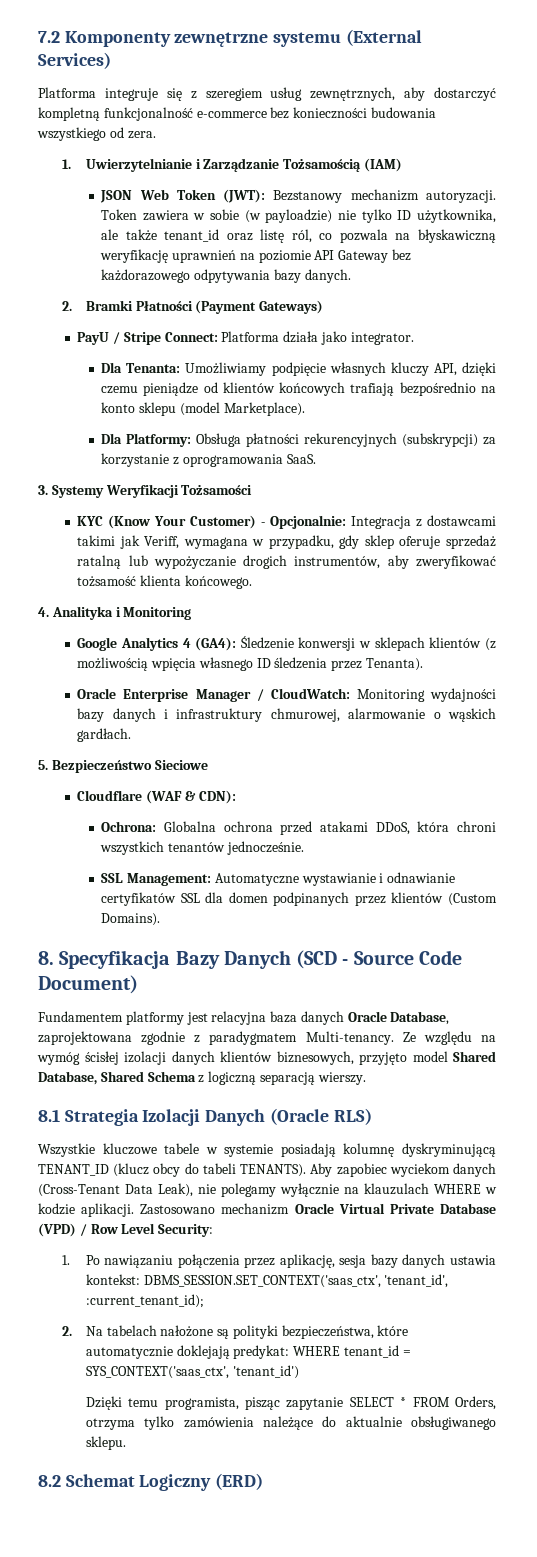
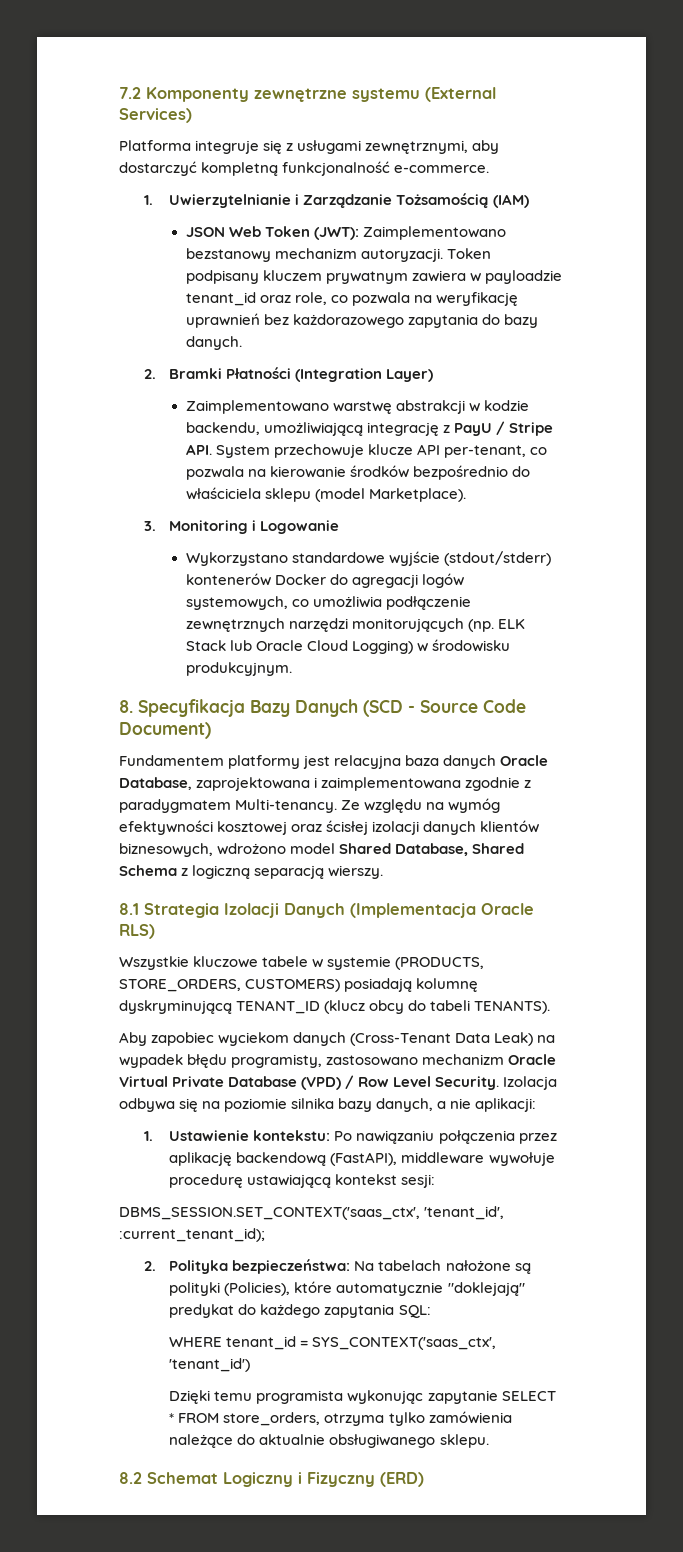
[205,87,396,101] szeregiem usług zewnętrznych, -> [297,140,469,154] usługami zewnętrznymi,
[196,107,436,119] [37,127,156,141] e-commerce bez konieczności budowania wszystkiego od zera. -> [394,165,490,173] e-commerce.
[273,190,343,203] Bezstanowy -> [363,226,507,240] [185,248,271,262] Zaimplementowano bezstanowy
[142,209,496,223] [101,229,496,243] zawiera w sobie (w payloadzie) nie tylko ID użytkownika, ale także tenant_id oraz listę ról, co pozwala na błyskawiczną -> [185,270,563,284] [185,292,433,306] podpisany kluczem prywatnym zawiera w payloadzie tenant_id oraz role, co pozwala na
[239,249,411,263] [101,269,270,283] na poziomie API Gateway bez każdorazowego odpytywania -> [263,314,501,328] bez każdorazowego zapytania do
[195,300,324,314] [77,331,414,345] [101,362,496,376] [101,382,496,396] [101,402,305,416] [101,433,496,447] [101,453,316,467] [38,484,253,498] [77,515,496,529] [77,535,497,549] [77,555,497,569] [77,575,252,589] [38,606,192,620] [77,636,496,651] [77,657,423,671] [77,688,496,702] [77,708,496,722] [77,728,132,742] [38,760,208,773] [77,790,236,804] [101,821,496,835] [100,841,304,855] [101,872,456,886] [101,892,497,906] [101,913,161,926] (Payment Gateways) // PayU / Stripe Connect: Platforma działa jako integrator. // Dla Tenanta: Umożliwiamy podpięcie własnych kluczy API, dzięki czemu pieniądze od klientów końcowych trafiają bezpośrednio na konto sklepu (model Marketplace). // Dla Platformy: Obsługa płatności rekurencyjnych (subskrypcji) za korzystanie z oprogramowania SaaS. // 3. Systemy Weryfikacji Tożsamości // KYC (Know Your Customer) - Opcjonalnie: Integracja z dostawcami takimi jak Veriff, wymagana w przypadku, gdy sklep oferuje sprzedaż ratalną lub wypożyczanie drogich instrumentów, aby zweryfikować tożsamość klienta końcowego. // 4. Analityka i Monitoring // Google Analytics 4 (GA4): Śledzenie konwersji w sklepach klientów (z możliwością wpięcia własnego ID śledzenia przez Tenanta). // Oracle Enterprise Manager / CloudWatch: Monitoring wydajności bazy danych i infrastruktury chmurowej, alarmowanie o wąskich gardłach. // 5. Bezpieczeństwo Sieciowe // Cloudflare (WAF & CDN): // Ochrona: Globalna ochrona przed atakami DDoS, która chroni wszystkich tenantów jednocześnie. // SSL Management: Automatyczne wystawianie i odnawianie certyfikatów SSL dla domen podpinanych przez klientów (Custom Domains). -> [295,368,434,382] [185,400,530,414] [185,421,554,436] [185,444,548,458] [185,465,531,480] [185,487,466,502] [144,520,340,534] [185,551,551,566] [185,573,465,588] [185,596,471,610] [185,618,526,632] [185,639,511,654] [185,662,292,676] (Integration Layer) // Zaimplementowano warstwę abstrakcji w kodzie backendu, umożliwiającą integrację z PayU / Stripe API. System przechowuje klucze API per-tenant, co pozwala na kierowanie środków bezpośrednio do właściciela sklepu (model Marketplace). // 3. Monitoring i Logowanie // Wykorzystano standardowe wyjście (stdout/stderr) kontenerów Docker do agregacji logów systemowych, co umożliwia podłączenie zewnętrznych narzędzi monitorujących (np. ELK Stack lub Oracle Cloud Logging) w środowisku produkcyjnym.
(132, 1038) none -> [314,777,462,791] i zaimplementowana
(80, 1058) none -> [119,820,323,835] efektywności kosztowej oraz
[359,1052,407,1065] przyjęto -> [217,843,287,855] wdrożono
[269,1108,329,1125] (Oracle -> [350,903,534,918] (Implementacja Oracle
(274, 1150) none -> [395,957,485,970] [119,979,341,992] (PRODUCTS, STORE_ORDERS, CUSTOMERS)
(307, 1170) none -> (551, 1007) //
[158,1183,497,1197] [38,1203,216,1217] Leak), nie polegamy wyłącznie na klauzulach WHERE w kodzie aplikacji. Zastosowano -> [494,1032,556,1046] [119,1054,419,1068] Leak) na wypadek błędu programisty, zastosowano
[158,1224,214,1237] [61,1255,70,1265] Security: // 1. -> [435,1076,558,1090] [119,1098,537,1112] [144,1130,331,1141] Security. Izolacja odbywa się na poziomie silnika bazy danych, a nie aplikacji: // 1. Ustawienie kontekstu:
[279,1254,497,1268] [85,1274,140,1285] aplikację, sesja bazy danych ustawia kontekst: -> [169,1152,555,1166] [169,1174,436,1188] aplikację backendową (FastAPI), middleware wywołuje procedurę ustawiającą kontekst sesji: //
(72, 1331) none -> [169,1259,351,1274] Polityka bezpieczeństwa:
[281,1325,374,1339] bezpieczeństwa, -> [224,1282,291,1296] (Policies),
[176,1345,290,1359] doklejają predykat: -> [447,1282,525,1296] [169,1304,431,1318] "doklejają" predykat do każdego zapytania SQL: //
[164,1397,280,1410] programista, pisząc -> [256,1390,424,1404] programista wykonując
[455,1396,497,1410] Orders, -> [223,1412,321,1426] store_orders,
(212, 1482) none -> [298,1472,375,1487] i Fizyczny

